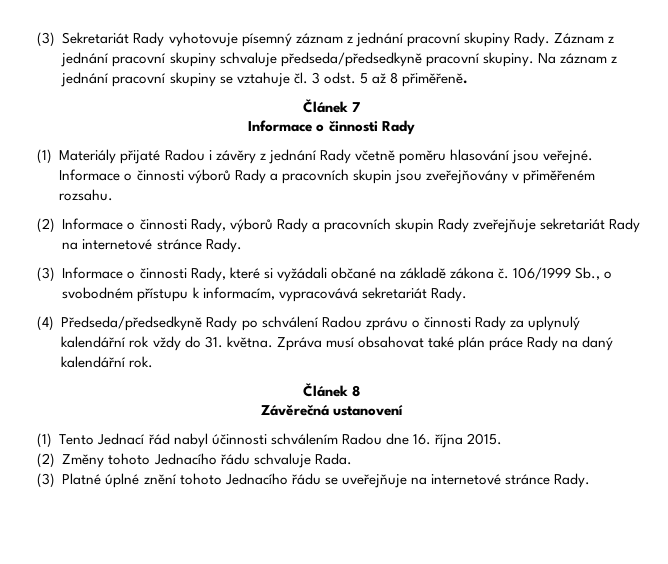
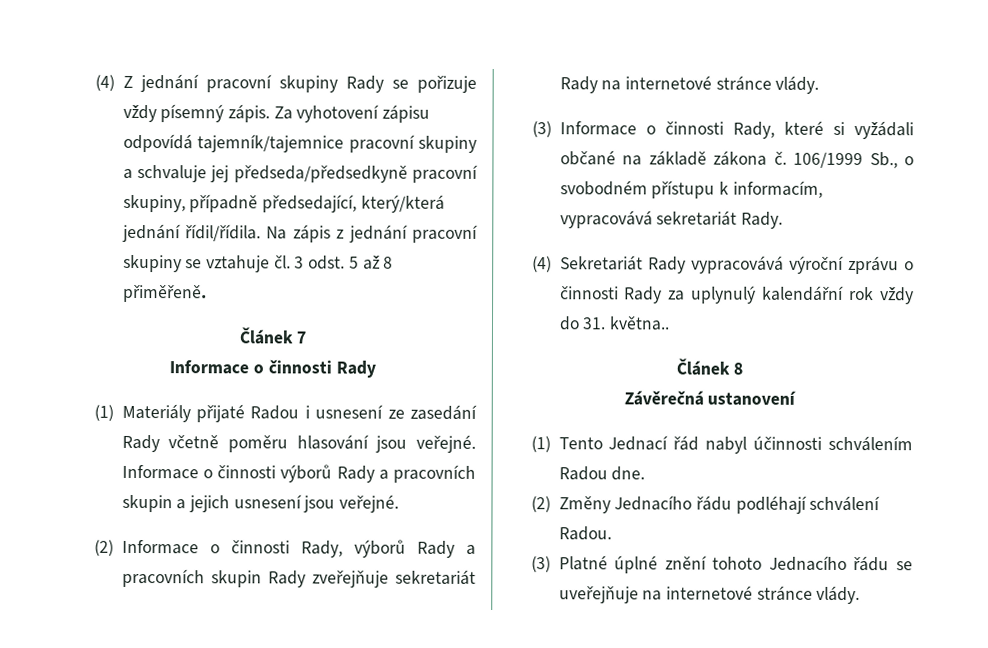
[36,32,614,47] [61,52,607,67] (3) Sekretariát Rady vyhotovuje písemný záznam z jednání pracovní skupiny Rady. Záznam z jednání pracovní skupiny schvaluje předseda/předsedkyně pracovní skupiny. Na záznam -> [94,74,477,93] [122,104,431,123] [122,133,477,153] [122,164,478,183] [122,194,445,213] [121,223,331,243] (4) Z jednání pracovní skupiny Rady se pořizuje vždy písemný zápis. Za vyhotovení zápisu odpovídá tajemník/tajemnice pracovní skupiny a schvaluje jej předseda/předsedkyně pracovní skupiny, případně předsedající, který/která jednání řídil/řídila. Na zápis
[215,149,316,164] závěry z jednání -> [315,404,477,420] usnesení ze zasedání
[394,170,595,184] [59,189,114,201] jsou zveřejňovány v přiměřeném rozsahu. -> [176,494,400,513] a jejich usnesení jsou veřejné.
[205,238,242,253] Rady. -> [775,75,820,94] vlády.
[61,316,362,331] Předseda/předsedkyně Rady po schválení Radou -> [559,255,844,274] Sekretariát Rady vypracovává výroční
[226,336,614,351] [61,356,154,368] května. Zpráva musí obsahovat také plán práce Rady na daný kalendářní rok. -> [608,316,670,331] května..
[385,433,502,448] dne 16. října 2015. -> [611,466,646,481] dne.
[108,453,352,468] tohoto Jednacího řádu schvaluje Rada. -> [614,495,881,514] [558,526,612,541] Jednacího řádu podléhají schválení Radou.
[553,473,590,488] Rady. -> [816,585,861,605] vlády.

